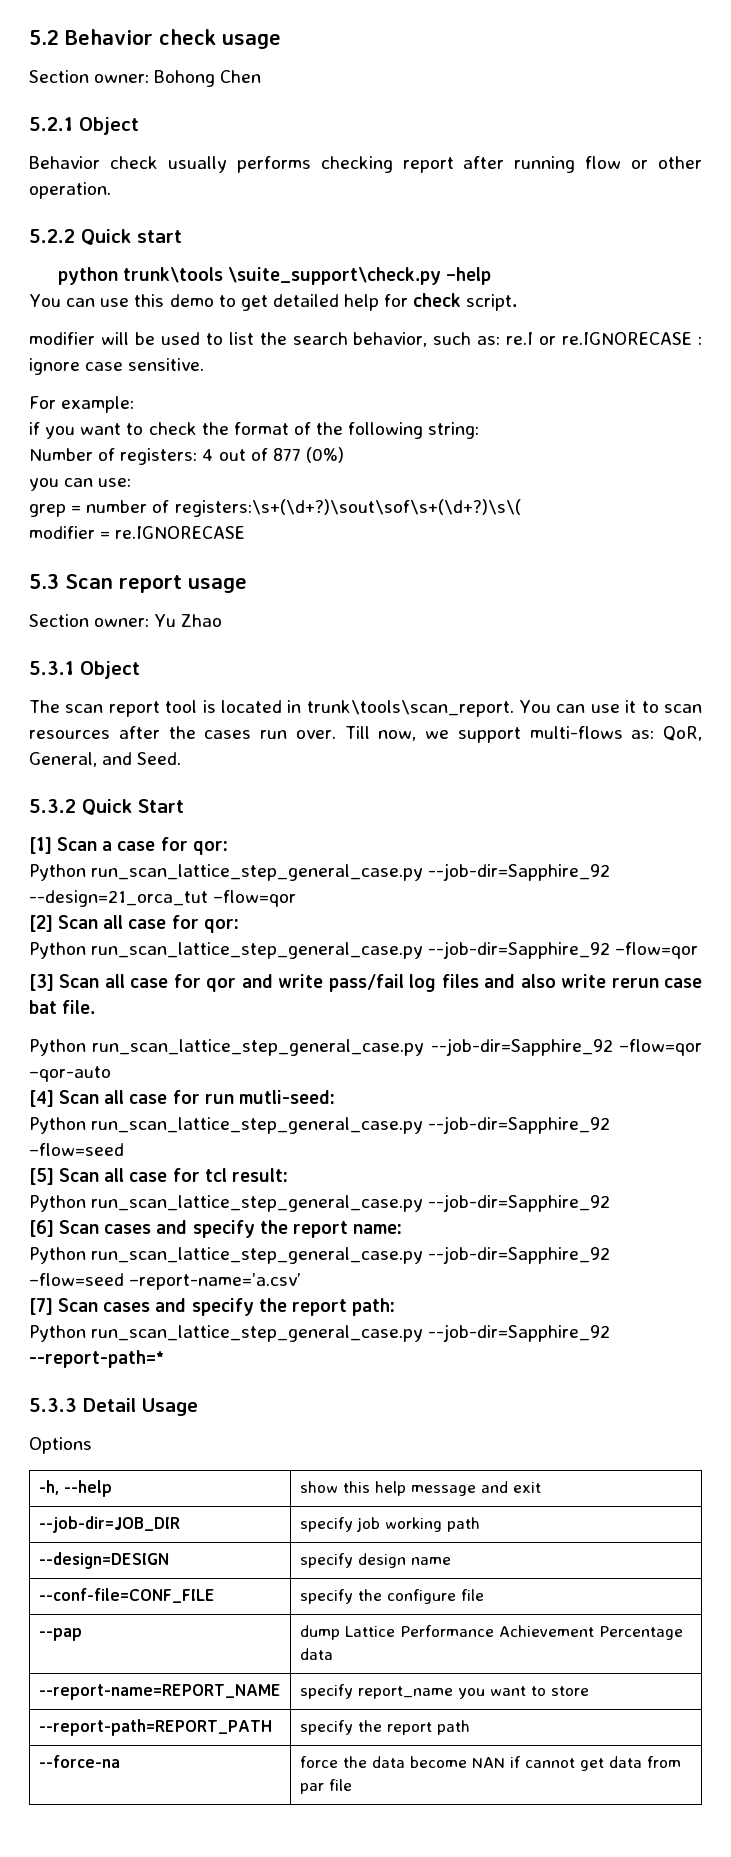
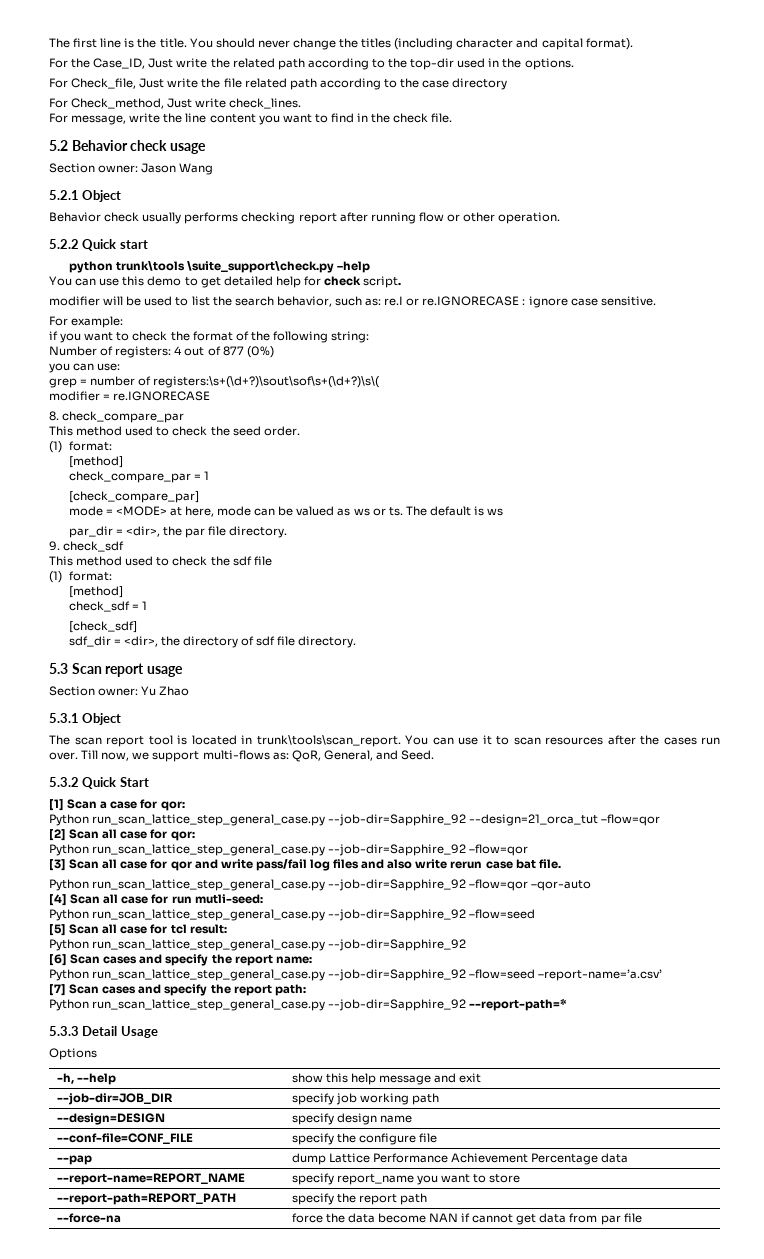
(29, 37) none -> [49,38,633,50] [49,58,574,70] [49,78,508,90] [49,98,302,109] [49,113,453,125] The first line is the title. You should never change the titles (including character and capital format). // For the Case_ID, Just write the related path according to the top-dir used in the options. // For Check_file, Just write the file related path according to the case directory // For Check_method, Just write check_lines. // For message, write the line content you want to find in the check file. //
[154,70,262,87] Bohong Chen -> [141,163,214,175] Jason Wang
(246, 532) none -> [49,411,185,423] [49,426,300,436] [49,441,112,453] [68,456,123,468] [68,471,209,483] [68,491,199,503] [68,506,504,517] [68,526,288,538] [49,541,125,552] [49,556,272,566] [49,571,112,583] [68,586,123,598] [68,601,147,612] [68,621,137,633] [68,636,357,648] // 8. check_compare_par // This method used to check the seed order. // (1) format: // [method] // check_compare_par = 1 // [check_compare_par] // mode = <MODE> at here, mode can be valued as ws or ts. The default is ws // par_dir = <dir>, the par file directory. // 9. check_sdf // This method used to check the sdf file // (1) format: // [method] // check_sdf = 1 // [check_sdf] // sdf_dir = <dir>, the directory of sdf file directory.

